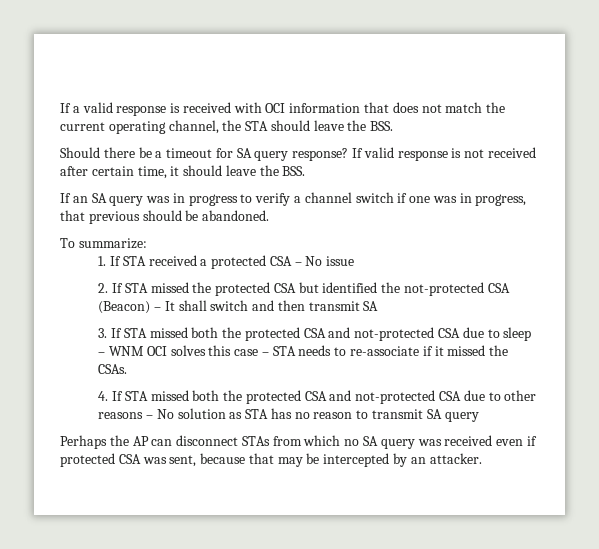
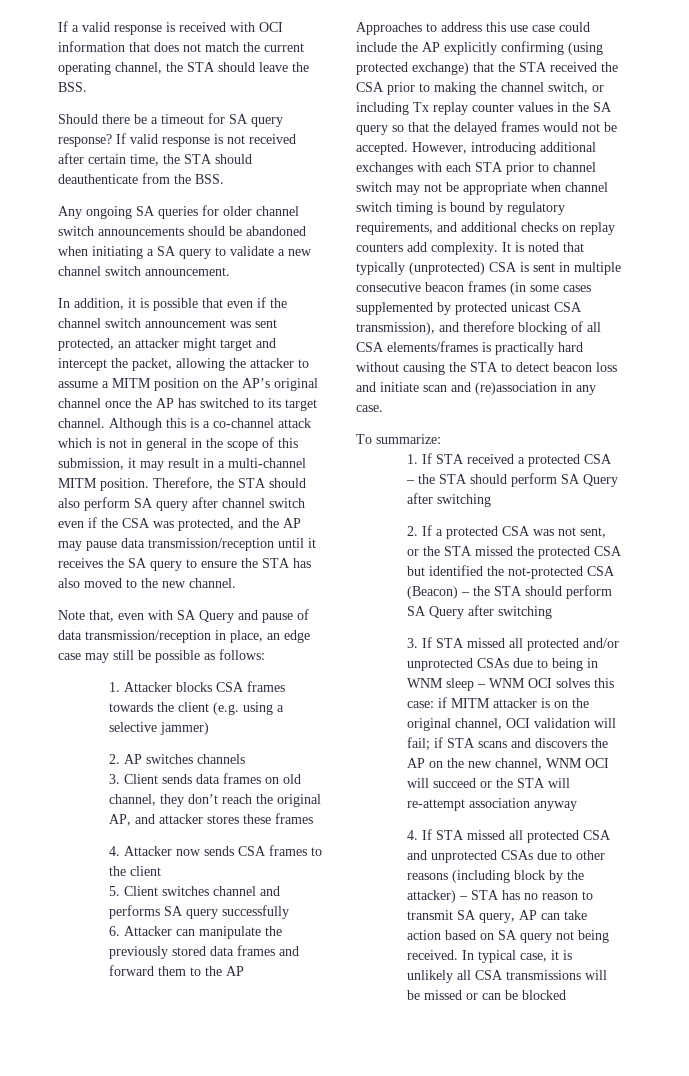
[170,165,306,176] [60,192,527,206] [60,210,270,224] it should leave the BSS. // If an SA query was in progress to verify a channel switch if one was in progress, that previous should be abandoned. -> [163,154,252,164] [58,173,224,184] [58,205,299,219] [58,226,306,236] [58,246,312,259] [58,266,230,276] [58,297,287,311] [58,318,277,328] [58,338,276,351] [58,358,309,371] [58,378,318,391] [58,398,317,411] [58,418,311,431] [58,437,298,451] [58,458,306,471] [58,477,306,491] [58,497,305,511] [58,517,301,531] [58,538,316,551] [58,558,311,571] [58,578,236,588] [58,609,309,623] [58,630,310,643] [58,649,265,663] [108,681,285,692] [108,702,284,715] [108,722,209,735] [108,754,245,764] [108,773,301,784] [108,794,321,807] [108,813,313,826] [108,845,322,856] [108,866,161,876] [108,886,280,896] [108,905,289,919] [108,926,282,939] [108,945,299,959] [108,965,244,976] [356,22,590,35] [356,41,603,55] [356,62,618,75] [356,82,604,95] [356,102,612,115] [356,121,617,135] [356,142,596,155] [356,162,596,175] [356,182,608,195] [356,202,565,215] [356,222,615,235] [356,242,584,255] [356,262,621,275] [356,281,591,295] [356,302,582,315] [356,321,601,335] [356,341,583,355] [356,362,617,375] [356,382,596,395] [356,405,383,412] the STA should deauthenticate from the BSS. // Any ongoing SA queries for older channel switch announcements should be abandoned when initiating a SA query to validate a new channel switch announcement. // In addition, it is possible that even if the channel switch announcement was sent protected, an attacker might target and intercept the packet, allowing the attacker to assume a MITM position on the AP’s original channel once the AP has switched to its target channel. Although this is a co-channel attack which is not in general in the scope of this submission, it may result in a multi-channel MITM position. Therefore, the STA should also perform SA query after channel switch even if the CSA was protected, and the AP may pause data transmission/reception until it receives the SA query to ensure the STA has also moved to the new channel. // Note that, even with SA Query and pause of data transmission/reception in place, an edge case may still be possible as follows: // 1. Attacker blocks CSA frames towards the client (e.g. using a selective jammer) // 2. AP switches channels // 3. Client sends data frames on old channel, they don’t reach the original AP, and attacker stores these frames // 4. Attacker now sends CSA frames to the client // 5. Client switches channel and performs SA query successfully // 6. Attacker can manipulate the previously stored data frames and forward them to the AP // Approaches to address this use case could include the AP explicitly confirming (using protected exchange) that the STA received the CSA prior to making the channel switch, or including Tx replay counter values in the SA query so that the delayed frames would not be accepted. However, introducing additional exchanges with each STA prior to channel switch may not be appropriate when channel switch timing is bound by regulatory requirements, and additional checks on replay counters add complexity. It is noted that typically (unprotected) CSA is sent in multiple consecutive beacon frames (in some cases supplemented by protected unicast CSA transmission), and therefore blocking of all CSA elements/frames is practically hard without causing the STA to detect beacon loss and initiate scan and (re)association in any case.
[305,256,355,266] [98,283,124,293] No issue // 2. If -> [417,473,618,487] [406,493,491,507] [406,525,606,539] [406,546,440,556] the STA should perform SA Query after switching // 2. If a protected CSA was not sent, or the
[164,300,379,311] [98,327,500,341] It shall switch and then transmit SA // 3. If STA missed both the protected CSA and not-protected CSA due to -> [472,585,612,599] [406,605,552,619] [406,637,619,651] [406,658,598,671] [406,678,443,688] the STA should perform SA Query after switching // 3. If STA missed all protected and/or unprotected CSAs due to being in WNM
[234,345,509,356] [98,364,128,374] case – STA needs to re-associate if it missed the CSAs. -> [406,697,589,708] [406,718,616,731] [406,737,608,751] [406,758,609,770] [406,778,570,788] [406,798,577,811] case: if MITM attacker is on the original channel, OCI validation will fail; if STA scans and discovers the AP on the new channel, WNM OCI will succeed or the STA will re-attempt association anyway
[192,390,462,404] both the protected CSA and not-protected CSA -> [508,830,611,843] [406,850,533,863] all protected CSA and unprotected CSAs
[146,408,243,419] – No solution as -> [451,870,584,883] [406,890,468,903] (including block by the attacker) –
[444,412,479,422] [60,435,537,449] [60,453,482,467] query // Perhaps the AP can disconnect STAs from which no SA query was received even if protected CSA was sent, because that may be intercepted by an attacker. -> [478,910,587,923] [406,930,609,943] [406,950,572,963] [406,970,607,983] [406,990,566,1000] query, AP can take action based on SA query not being received. In typical case, it is unlikely all CSA transmissions will be missed or can be blocked

